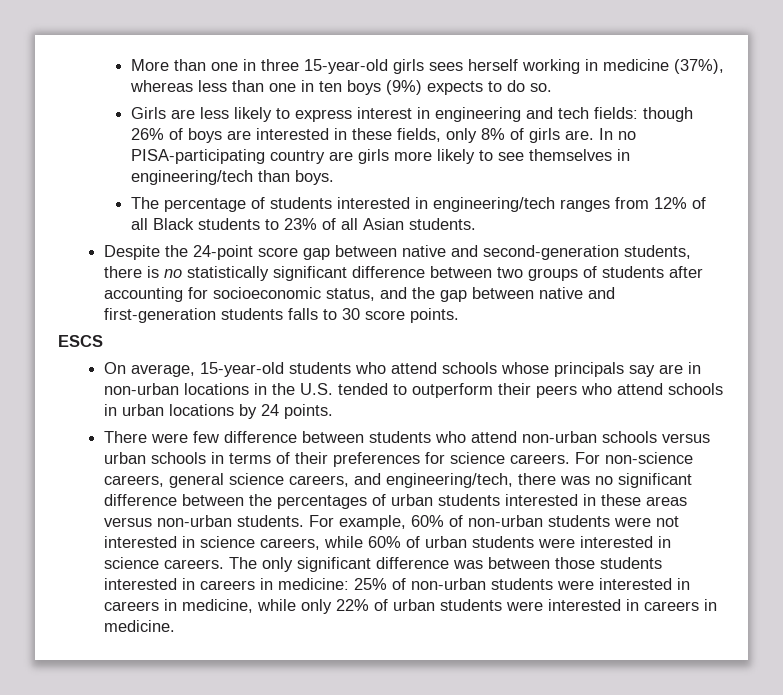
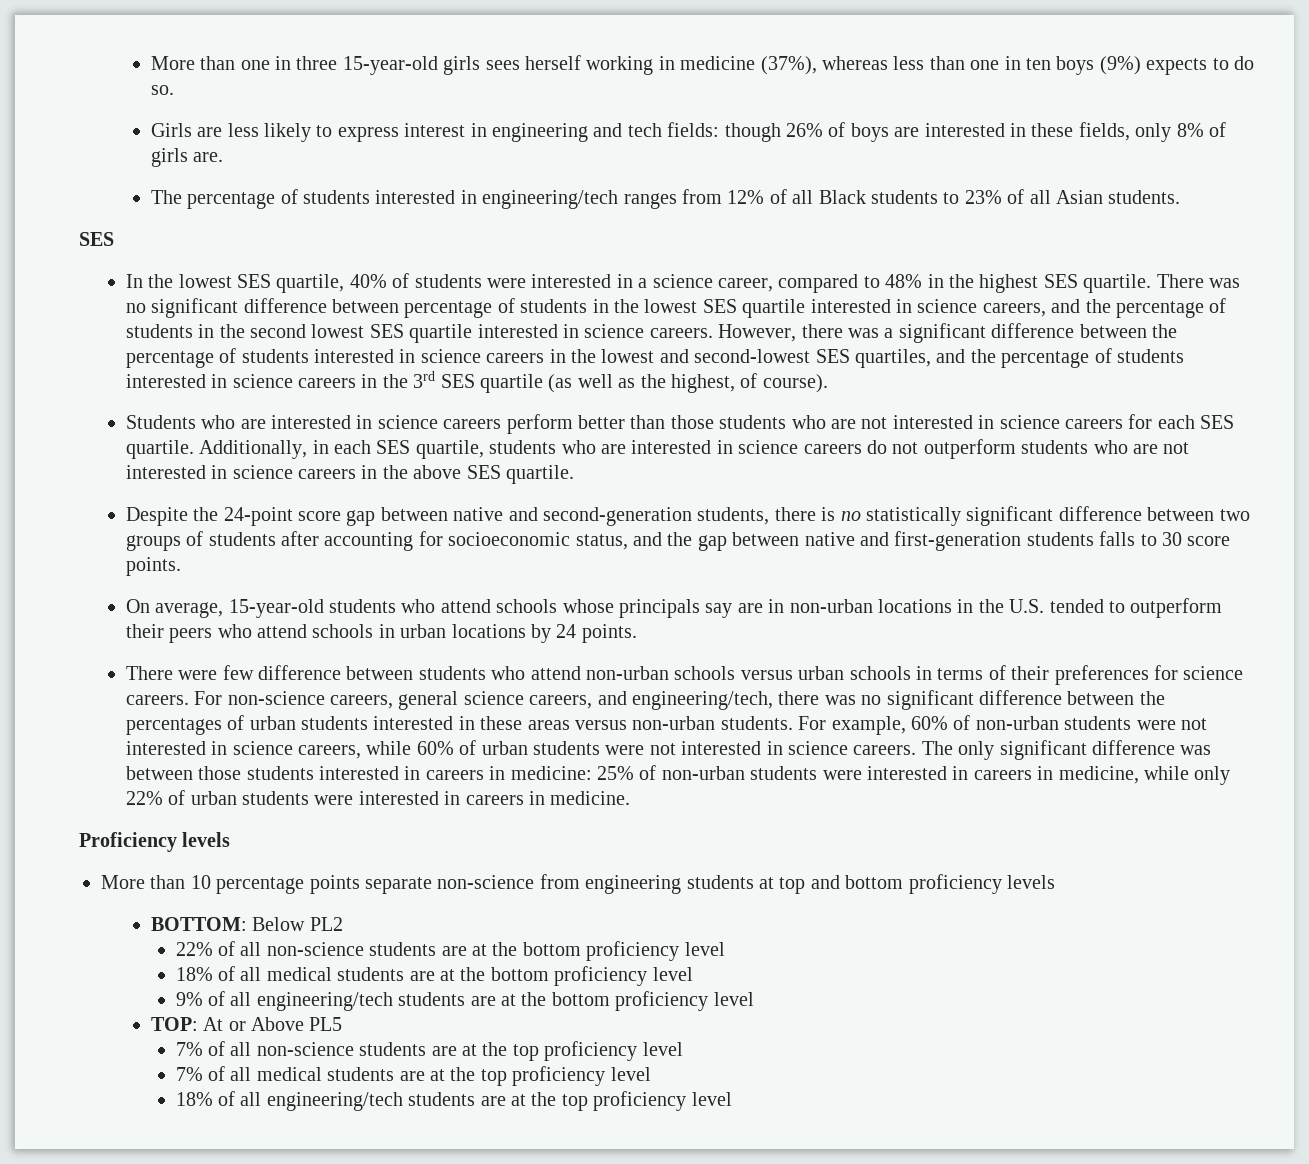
[599,128,637,140] [131,149,631,164] [131,170,335,185] In no PISA-participating country are girls more likely to see themselves in engineering/tech than boys. -> (224, 157) none
(477, 224) none -> [79,232,114,246] [125,273,1241,293] [125,298,1227,318] [125,323,1178,343] [125,348,1185,368] [125,371,828,393] [125,414,1235,434] [125,439,1190,459] [125,465,575,484] // SES // In the lowest SES quartile, 40% of students were interested in a science career, compared to 48% in the highest SES quartile. There was no significant difference between percentage of students in the lowest SES quartile interested in science careers, and the percentage of students in the second lowest SES quartile interested in science careers. However, there was a significant difference between the percentage of students interested in science careers in the lowest and second-lowest SES quartiles, and the percentage of students interested in science careers in the 3rd SES quartile (as well as the highest, of course). // Students who are interested in science careers perform better than those students who are not interested in science careers for each SES quartile. Additionally, in each SES quartile, students who are interested in science careers do not outperform students who are not interested in science careers in the above SES quartile.
[58,335,103,347] // ESCS -> (181, 566) none
(575, 543) none -> [649,743,676,755] not
(175, 626) none -> [79,832,231,852] [101,874,1055,894] [150,917,343,931] [175,941,725,961] [175,966,693,986] [175,991,754,1011] [150,1017,343,1031] [175,1041,683,1061] [175,1066,651,1086] [175,1091,732,1111] // Proficiency levels // More than 10 percentage points separate non-science from engineering students at top and bottom proficiency levels // BOTTOM: Below PL2 // 22% of all non-science students are at the bottom proficiency level // 18% of all medical students are at the bottom proficiency level // 9% of all engineering/tech students are at the bottom proficiency level // TOP: At or Above PL5 // 7% of all non-science students are at the top proficiency level // 7% of all medical students are at the top proficiency level // 18% of all engineering/tech students are at the top proficiency level

